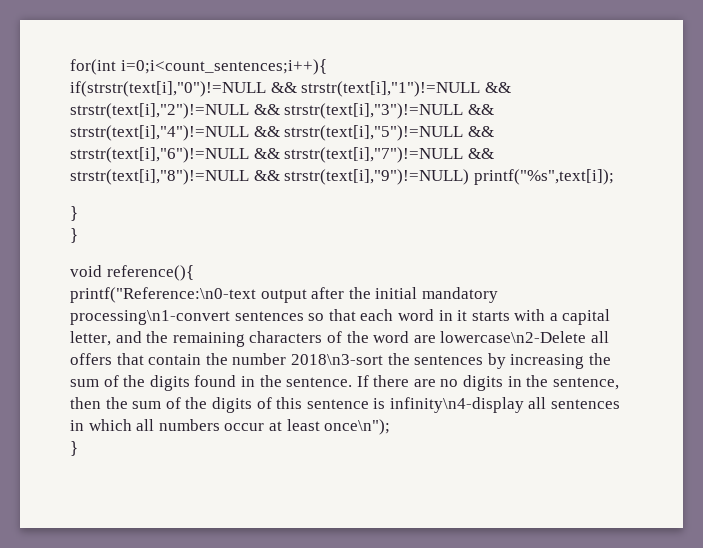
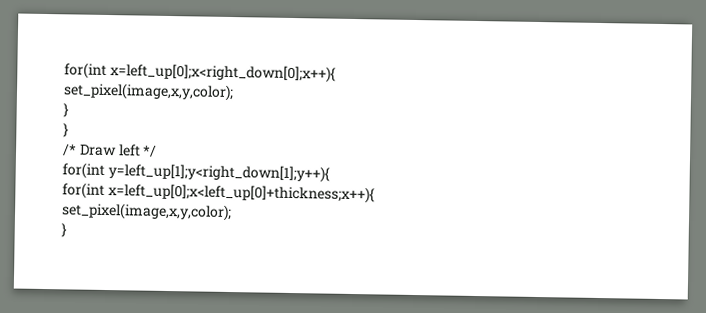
[70,59,327,75] [70,81,511,97] [70,103,494,119] [70,125,494,141] [70,147,494,163] [70,169,614,185] [70,206,78,221] [70,228,78,243] [70,265,194,281] [70,287,498,303] [70,309,611,325] [70,331,609,347] [70,353,611,369] [70,375,619,391] [70,397,621,413] [70,419,391,435] for(int i=0;i<count_sentences;i++){ // if(strstr(text[i],"0")!=NULL && strstr(text[i],"1")!=NULL && strstr(text[i],"2")!=NULL && strstr(text[i],"3")!=NULL && strstr(text[i],"4")!=NULL && strstr(text[i],"5")!=NULL && strstr(text[i],"6")!=NULL && strstr(text[i],"7")!=NULL && strstr(text[i],"8")!=NULL && strstr(text[i],"9")!=NULL) printf("%s",text[i]); // } // } // void reference(){ // printf("Reference:\n0-text output after the initial mandatory processing\n1-convert sentences so that each word in it starts with a capital letter, and the remaining characters of the word are lowercase\n2-Delete all offers that contain the number 2018\n3-sort the sentences by increasing the sum of the digits found in the sentence. If there are no digits in the sentence, then the sum of the digits of this sentence is infinity\n4-display all sentences in which all numbers occur at least once\n"); -> [64,62,336,83] [63,82,234,102] [63,103,69,118] [63,123,69,138] [62,144,158,157] [62,162,330,183] [62,182,375,204] [61,202,232,222] for(int x=left_up[0];x<right_down[0];x++){ // set_pixel(image,x,y,color); // } // } // /* Draw left */ // for(int y=left_up[1];y<right_down[1];y++){ // for(int x=left_up[0];x<left_up[0]+thickness;x++){ // set_pixel(image,x,y,color);

